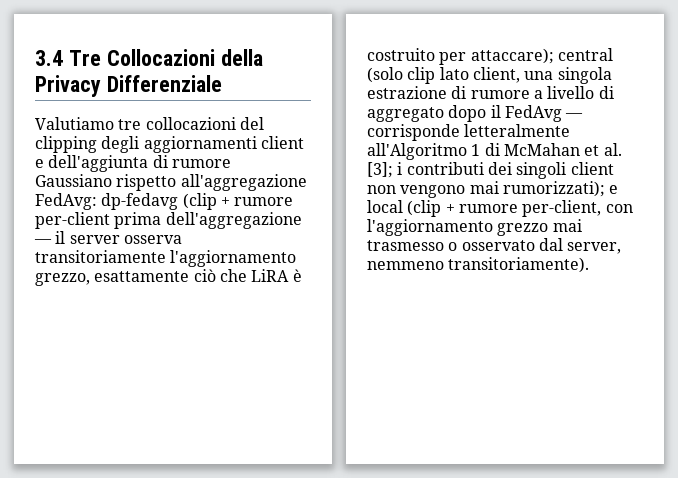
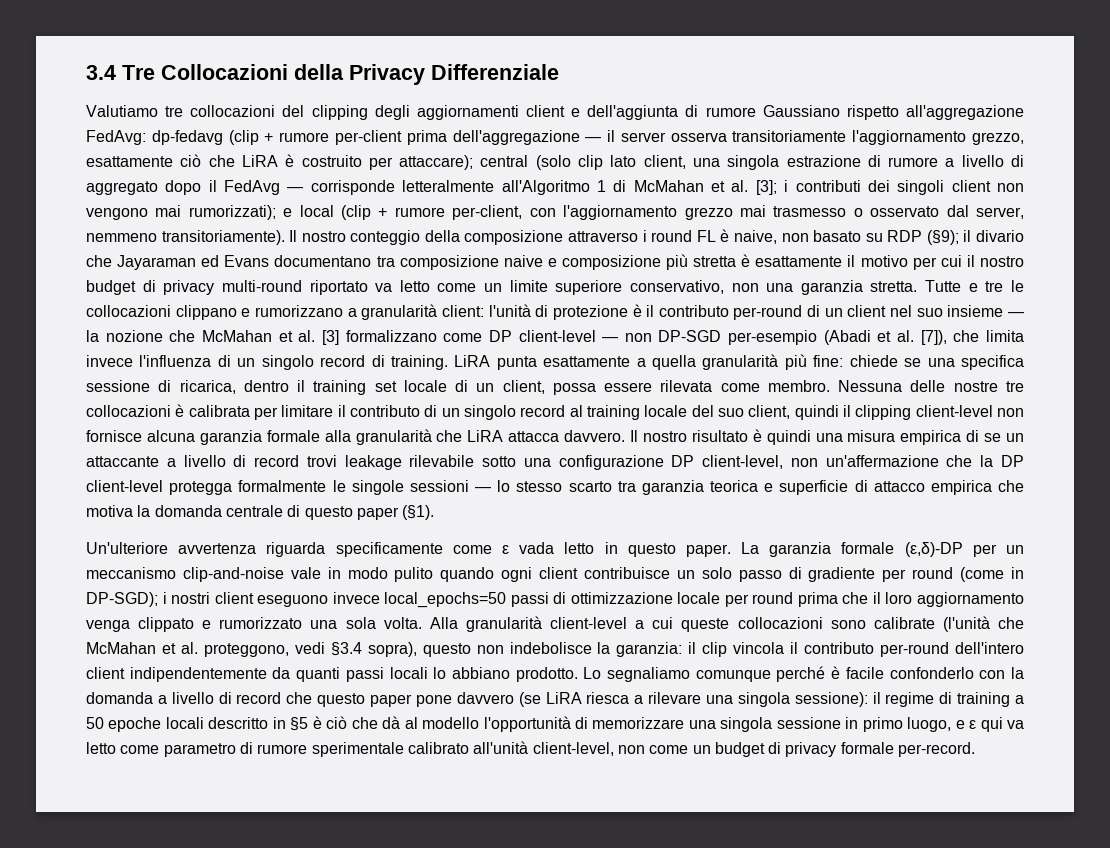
(590, 265) none -> [289,229,1024,245] [86,254,1025,270] [86,280,1025,295] [86,304,1024,320] [86,330,1024,345] [86,354,1025,370] [86,380,1024,395] [86,404,1025,420] [86,429,1024,445] [86,455,1024,470] [86,480,1024,495] [86,505,435,520] [86,542,1024,557] [86,567,1025,582] [86,592,1024,608] [86,616,1024,632] [86,642,1025,657] [86,666,1025,682] [86,692,1025,707] [86,716,1025,732] [86,741,976,757] Il nostro conteggio della composizione attraverso i round FL è naive, non basato su RDP (§9); il divario che Jayaraman ed Evans documentano tra composizione naive e composizione più stretta è esattamente il motivo per cui il nostro budget di privacy multi-round riportato va letto come un limite superiore conservativo, non una garanzia stretta. Tutte e tre le collocazioni clippano e rumorizzano a granularità client: l'unità di protezione è il contributo per-round di un client nel suo insieme — la nozione che McMahan et al. [3] formalizzano come DP client-level — non DP-SGD per-esempio (Abadi et al. [7]), che limita invece l'influenza di un singolo record di training. LiRA punta esattamente a quella granularità più fine: chiede se una specifica sessione di ricarica, dentro il training set locale di un client, possa essere rilevata come membro. Nessuna delle nostre tre collocazioni è calibrata per limitare il contributo di un singolo record al training locale del suo client, quindi il clipping client-level non fornisce alcuna garanzia formale alla granularità che LiRA attacca davvero. Il nostro risultato è quindi una misura empirica di se un attaccante a livello di record trovi leakage rilevabile sotto una configurazione DP client-level, non un'affermazione che la DP client-level protegga formalmente le singole sessioni — lo stesso scarto tra garanzia teorica e superficie di attacco empirica che motiva la domanda centrale di questo paper (§1). // Un'ulteriore avvertenza riguarda specificamente come ε vada letto in questo paper. La garanzia formale (ε,δ)-DP per un meccanismo clip-and-noise vale in modo pulito quando ogni client contribuisce un solo passo di gradiente per round (come in DP-SGD); i nostri client eseguono invece local_epochs=50 passi di ottimizzazione locale per round prima che il loro aggiornamento venga clippato e rumorizzato una sola volta. Alla granularità client-level a cui queste collocazioni sono calibrate (l'unità che McMahan et al. proteggono, vedi §3.4 sopra), questo non indebolisce la garanzia: il clip vincola il contributo per-round dell'intero client indipendentemente da quanti passi locali lo abbiano prodotto. Lo segnaliamo comunque perché è facile confonderlo con la domanda a livello di record che questo paper pone davvero (se LiRA riesca a rilevare una singola sessione): il regime di training a 50 epoche locali descritto in §5 è ciò che dà al modello l'opportunità di memorizzare una singola sessione in primo luogo, e ε qui va letto come parametro di rumore sperimentale calibrato all'unità client-level, non come un budget di privacy formale per-record.

